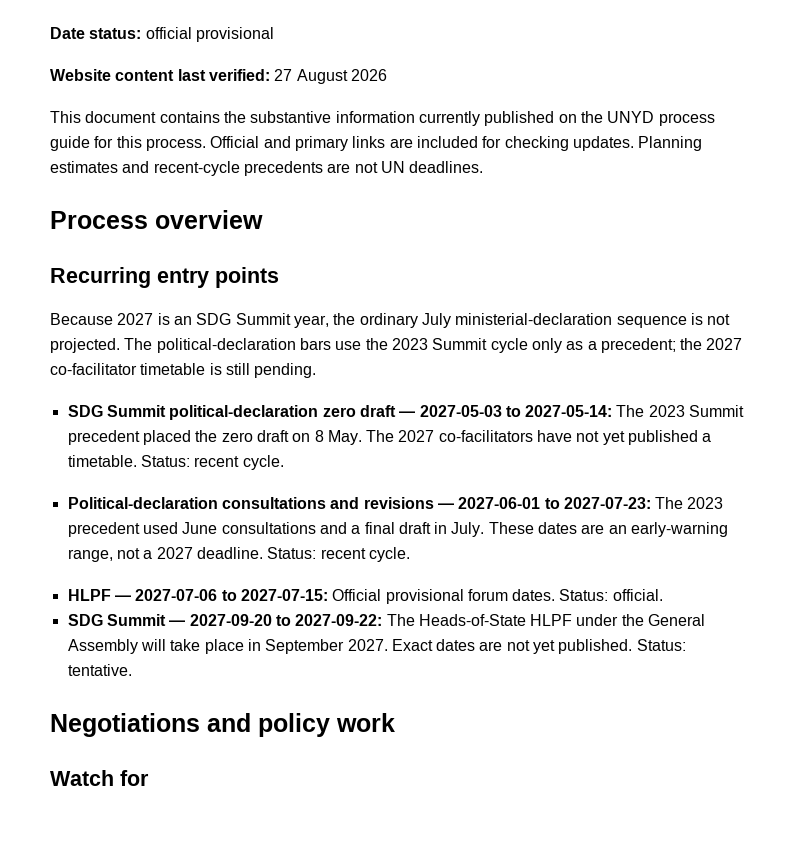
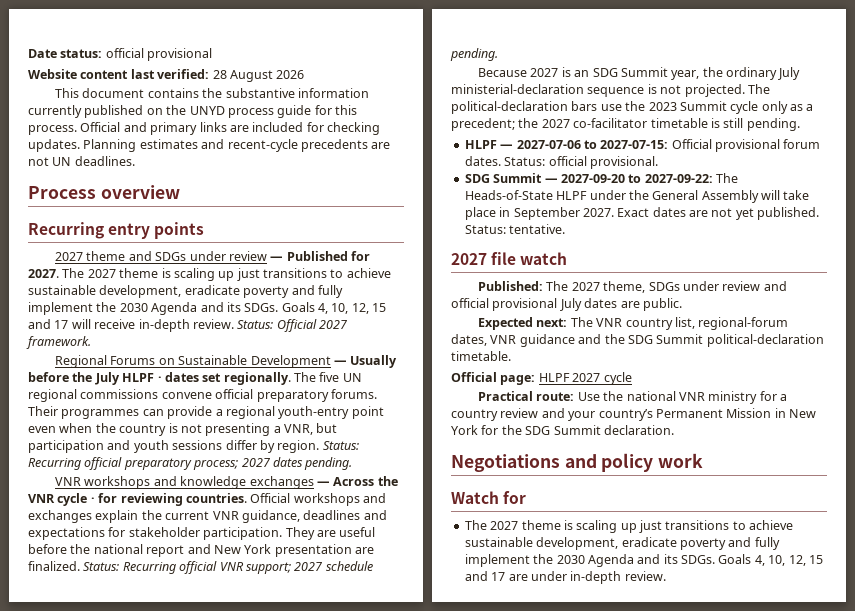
[274,69,293,81] 27 -> [212,70,227,79] 28
(279, 277) none -> [55,251,371,261] [28,268,391,281] [28,285,343,298] [28,302,387,315] [28,319,348,332] [26,336,91,349] [55,355,398,368] [28,372,362,385] [28,389,377,402] [28,406,384,419] [28,423,338,436] [28,440,359,453] [28,457,353,470] [55,476,398,489] [28,493,386,506] [28,510,387,523] [28,527,376,540] [28,544,374,557] [28,561,373,574] [450,48,498,61] // 2027 theme and SDGs under review — Published for 2027. The 2027 theme is scaling up just transitions to achieve sustainable development, eradicate poverty and fully implement the 2030 Agenda and its SDGs. Goals 4, 10, 12, 15 and 17 will receive in-depth review. Status: Official 2027 framework. // Regional Forums on Sustainable Development — Usually before the July HLPF · dates set regionally. The five UN regional commissions convene official preparatory forums. Their programmes can provide a regional youth-entry point even when the country is not presenting a VNR, but participation and youth sessions differ by region. Status: Recurring official preparatory process; 2027 dates pending. // VNR workshops and knowledge exchanges — Across the VNR cycle · for reviewing countries. Official workshops and exchanges explain the current VNR guidance, deadlines and expectations for stakeholder participation. They are useful before the national report and New York presentation are finalized. Status: Recurring official VNR support; 2027 schedule pending.
[67,405,745,420] [67,430,712,445] [67,455,284,470] [67,497,724,509] [67,522,729,537] [67,547,410,562] // SDG Summit political-declaration zero draft — 2027-05-03 to 2027-05-14: The 2023 Summit precedent placed the zero draft on 8 May. The 2027 co-facilitators have not yet published a timetable. Status: recent cycle. // Political-declaration consultations and revisions — 2027-06-01 to 2027-07-23: The 2023 precedent used June consultations and a final draft in July. These dates are an early-warning range, not a 2027 deadline. Status: recent cycle. -> (800, 124) none
[612,589,663,601] official. -> [548,156,658,169] official provisional.
(132, 670) none -> [451,252,568,265] [478,281,787,293] [451,298,682,311] [478,317,789,330] [451,334,824,347] [451,351,511,361] [451,372,632,385] [478,391,788,404] [451,408,816,421] [451,425,674,435] // 2027 file watch // Published: The 2027 theme, SDGs under review and official provisional July dates are public. // Expected next: The VNR country list, regional-forum dates, VNR guidance and the SDG Summit political-declaration timetable. // Official page: HLPF 2027 cycle // Practical route: Use the national VNR ministry for a country review and your country’s Permanent Mission in New York for the SDG Summit declaration.
(149, 778) none -> [464,520,794,533] [464,537,780,550] [464,554,823,567] [464,571,666,584] // The 2027 theme is scaling up just transitions to achieve sustainable development, eradicate poverty and fully implement the 2030 Agenda and its SDGs. Goals 4, 10, 12, 15 and 17 are under in-depth review.

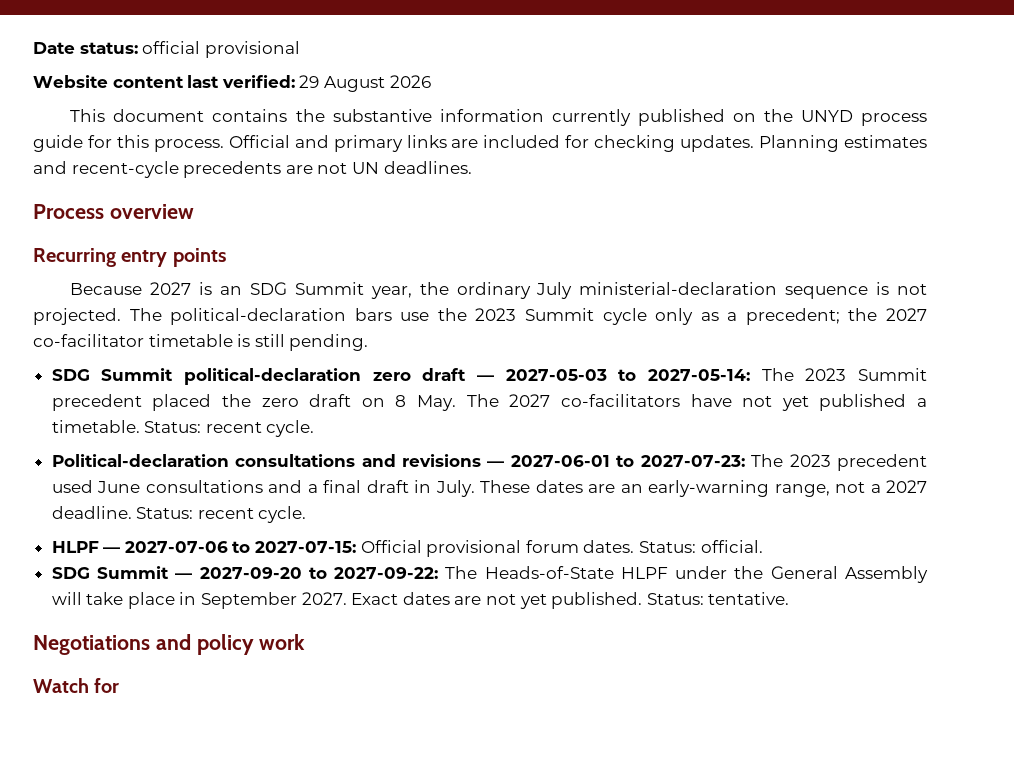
[212,70,227,79] 28 -> [299,75,320,88] 29
[55,251,371,261] [28,268,391,281] [28,285,343,298] [28,302,387,315] [28,319,348,332] [26,336,91,349] [55,355,398,368] [28,372,362,385] [28,389,377,402] [28,406,384,419] [28,423,338,436] [28,440,359,453] [28,457,353,470] [55,476,398,489] [28,493,386,506] [28,510,387,523] [28,527,376,540] [28,544,374,557] [28,561,373,574] [450,48,498,61] // 2027 theme and SDGs under review — Published for 2027. The 2027 theme is scaling up just transitions to achieve sustainable development, eradicate poverty and fully implement the 2030 Agenda and its SDGs. Goals 4, 10, 12, 15 and 17 will receive in-depth review. Status: Official 2027 framework. // Regional Forums on Sustainable Development — Usually before the July HLPF · dates set regionally. The five UN regional commissions convene official preparatory forums. Their programmes can provide a regional youth-entry point even when the country is not presenting a VNR, but participation and youth sessions differ by region. Status: Recurring official preparatory process; 2027 dates pending. // VNR workshops and knowledge exchanges — Across the VNR cycle · for reviewing countries. Official workshops and exchanges explain the current VNR guidance, deadlines and expectations for stakeholder participation. They are useful before the national report and New York presentation are finalized. Status: Recurring official VNR support; 2027 schedule pending. -> (226, 257) none
(800, 124) none -> [51,368,927,385] [51,394,927,411] [51,420,315,437] [51,454,927,471] [51,480,928,497] [51,506,307,523] // SDG Summit political-declaration zero draft — 2027-05-03 to 2027-05-14: The 2023 Summit precedent placed the zero draft on 8 May. The 2027 co-facilitators have not yet published a timetable. Status: recent cycle. // Political-declaration consultations and revisions — 2027-06-01 to 2027-07-23: The 2023 precedent used June consultations and a final draft in July. These dates are an early-warning range, not a 2027 deadline. Status: recent cycle.
[548,156,658,169] official provisional. -> [700,540,763,553] official.
[451,252,568,265] [478,281,787,293] [451,298,682,311] [478,317,789,330] [451,334,824,347] [451,351,511,361] [451,372,632,385] [478,391,788,404] [451,408,816,421] [451,425,674,435] // 2027 file watch // Published: The 2027 theme, SDGs under review and official provisional July dates are public. // Expected next: The VNR country list, regional-forum dates, VNR guidance and the SDG Summit political-declaration timetable. // Official page: HLPF 2027 cycle // Practical route: Use the national VNR ministry for a country review and your country’s Permanent Mission in New York for the SDG Summit declaration. -> (790, 598) none
[464,520,794,533] [464,537,780,550] [464,554,823,567] [464,571,666,584] // The 2027 theme is scaling up just transitions to achieve sustainable development, eradicate poverty and fully implement the 2030 Agenda and its SDGs. Goals 4, 10, 12, 15 and 17 are under in-depth review. -> (120, 685) none

